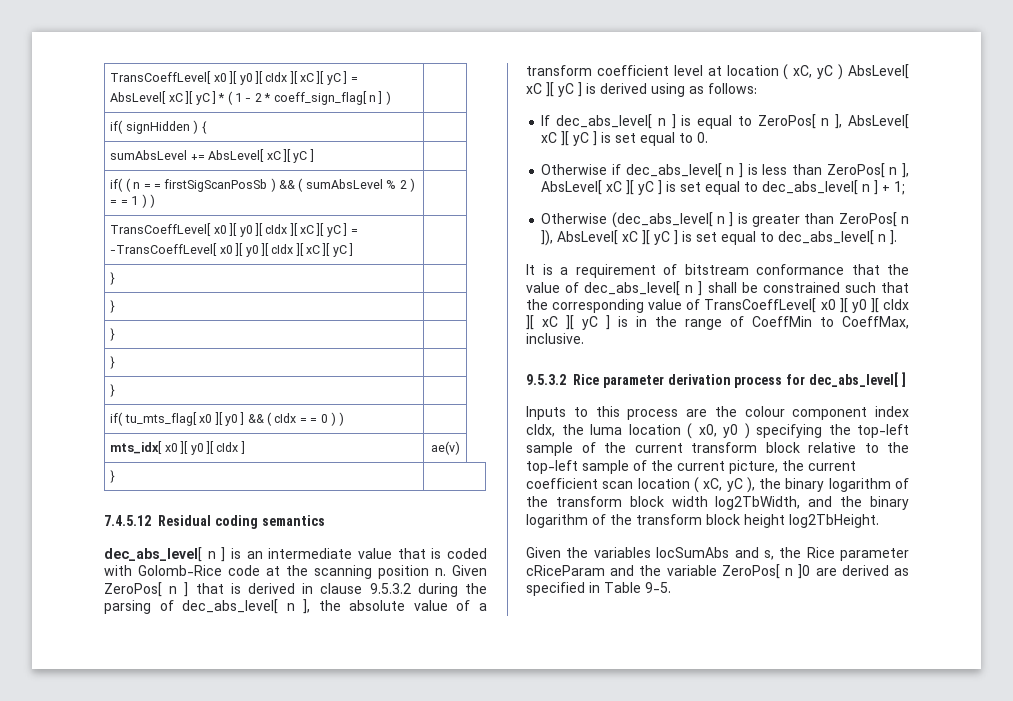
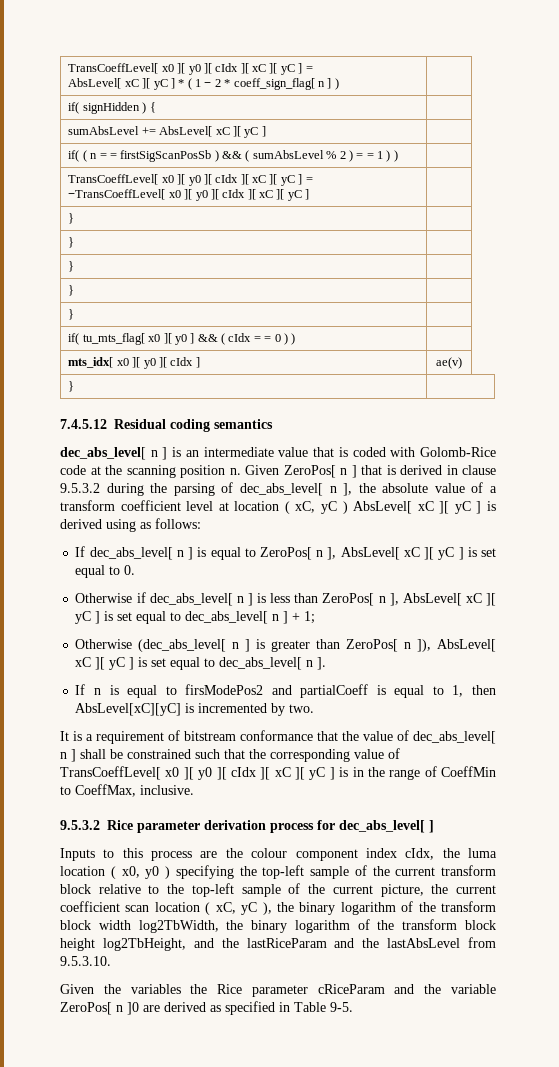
(898, 237) none -> [75,684,497,698] [75,703,315,716] // If n is equal to firsModePos2 and partialCoeff is equal to 1, then AbsLevel[xC][yC] is incremented by two.
[808,496,833,507] and -> (219, 926) none
[789,514,879,528] log2TbHeight. -> [102,937,496,951] [60,956,111,966] log2TbHeight, and the lastRiceParam and the lastAbsLevel from 9.5.3.10.
[656,547,774,560] locSumAbs and s, -> (181, 989) none

